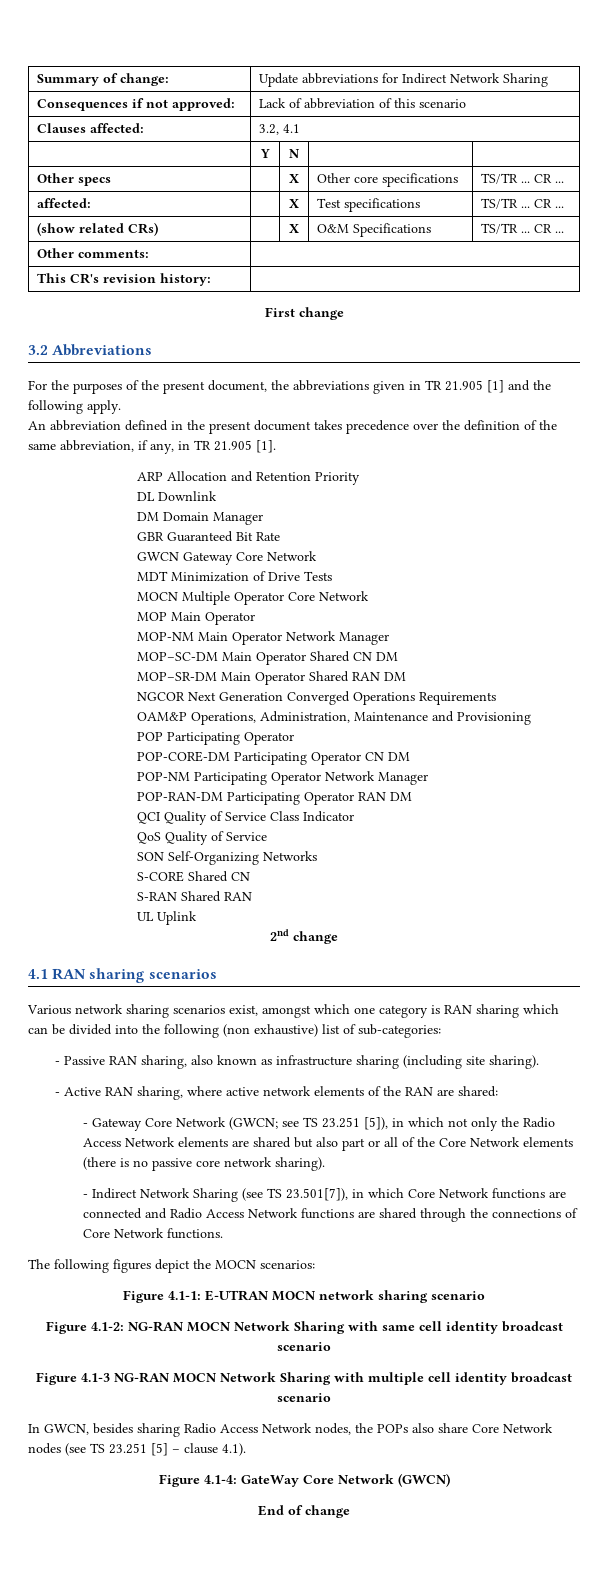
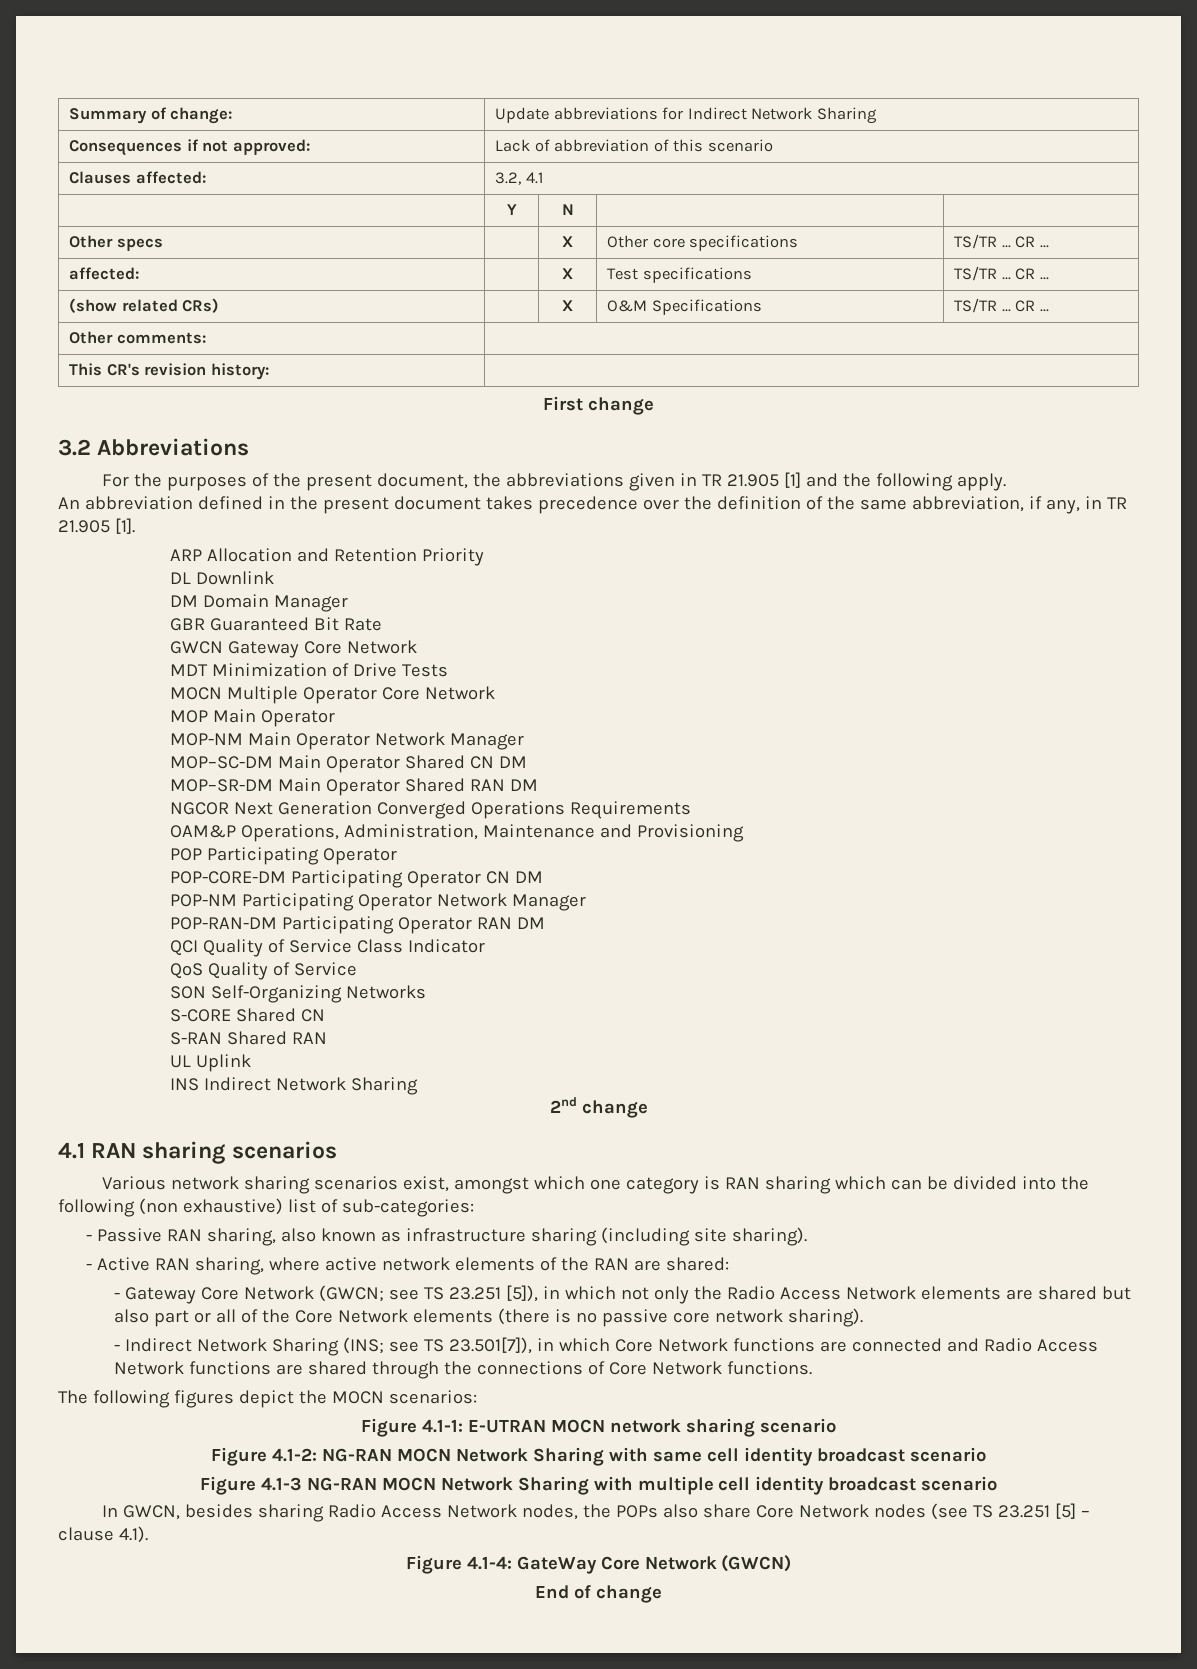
(198, 918) none -> [170,1077,419,1095] // INS Indirect Network Sharing
[241,1188,263,1201] (see -> [343,1337,420,1354] (INS; see

